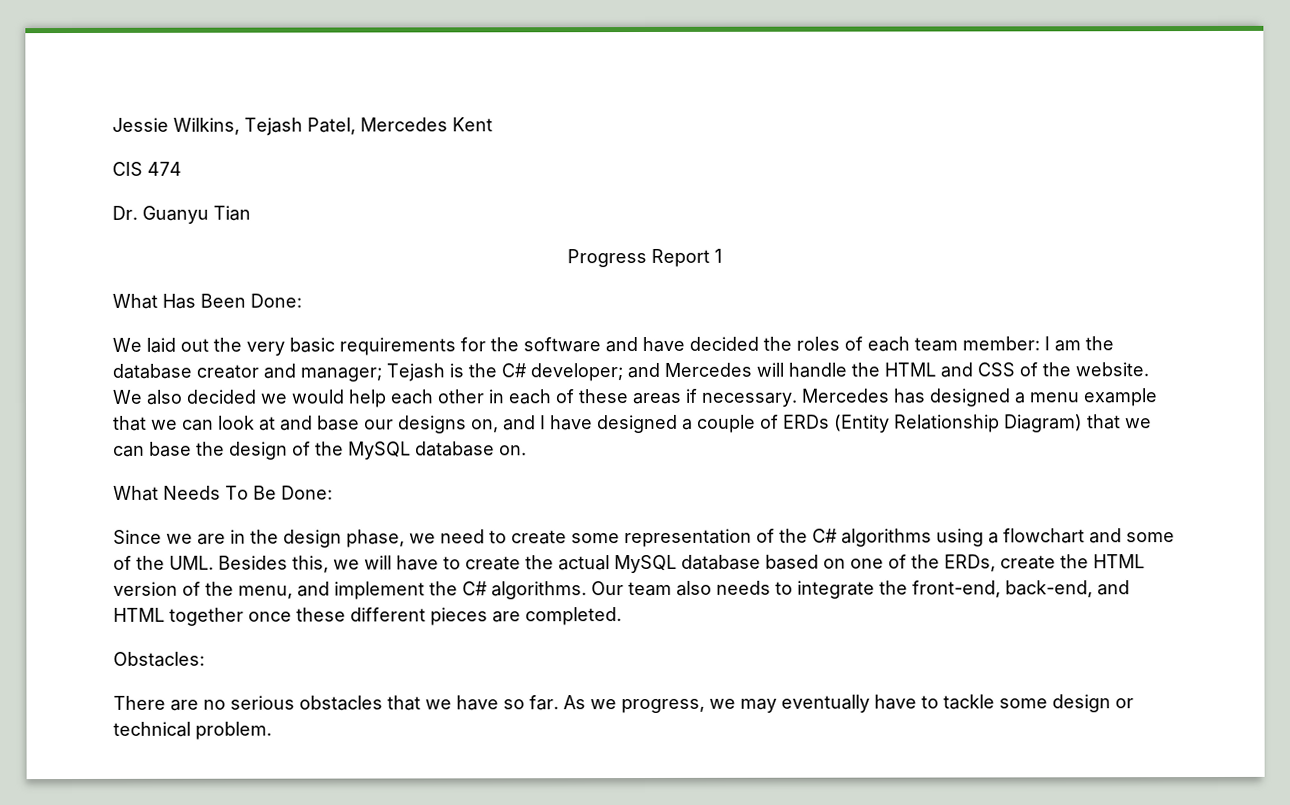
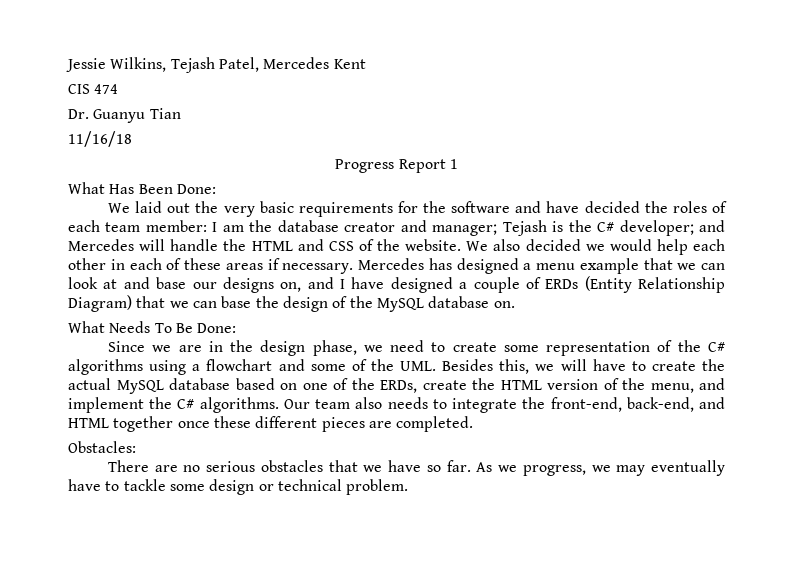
(251, 213) none -> [68,131,132,147] // 11/16/18

